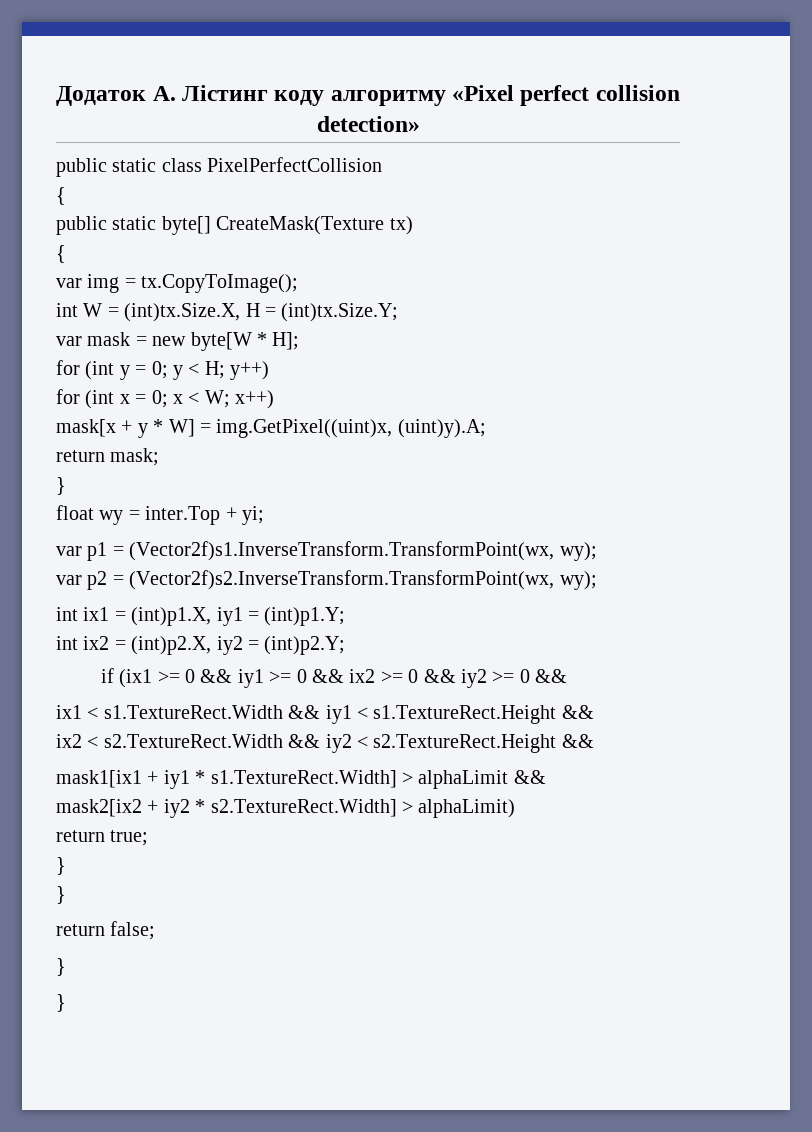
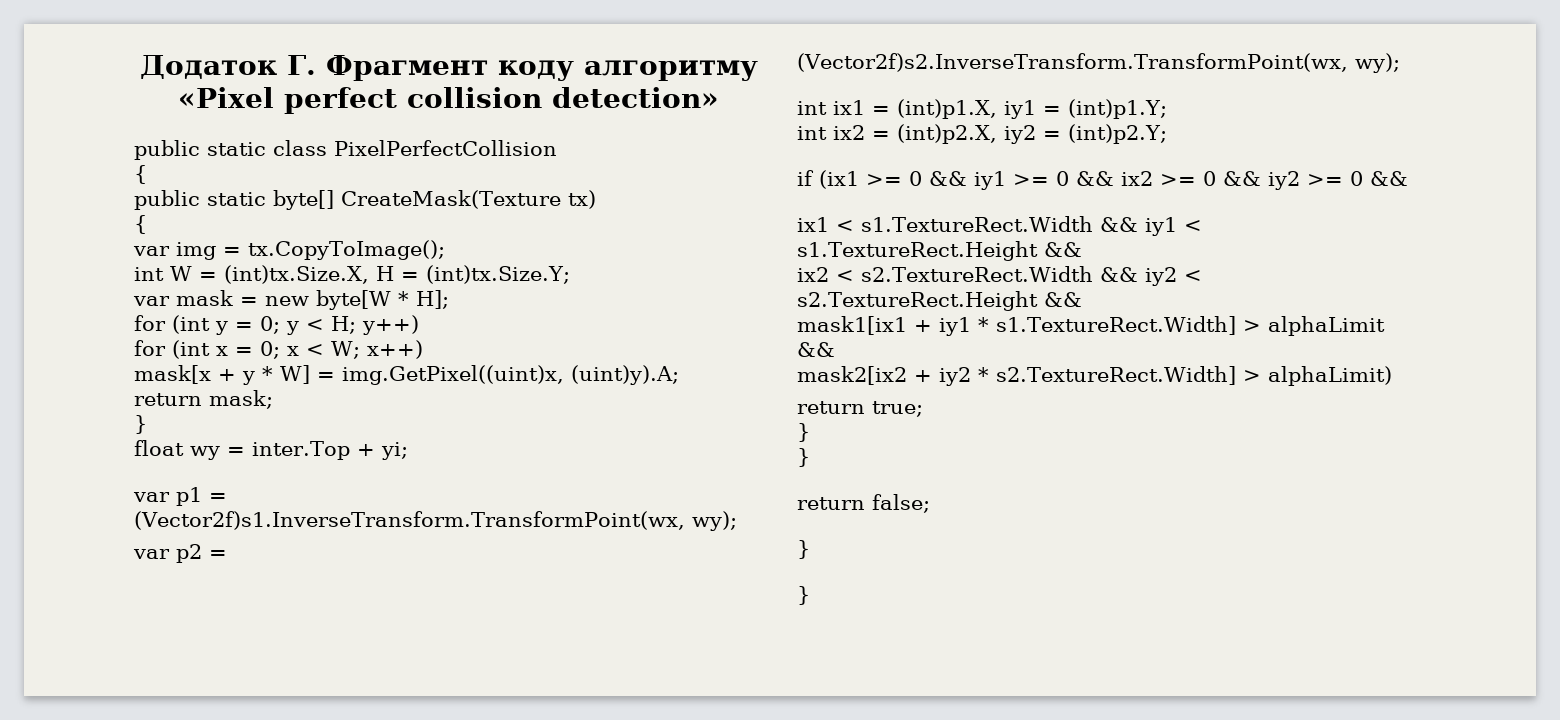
[152,85,268,101] А. Лістинг -> [286,55,488,81] Г. Фрагмент

